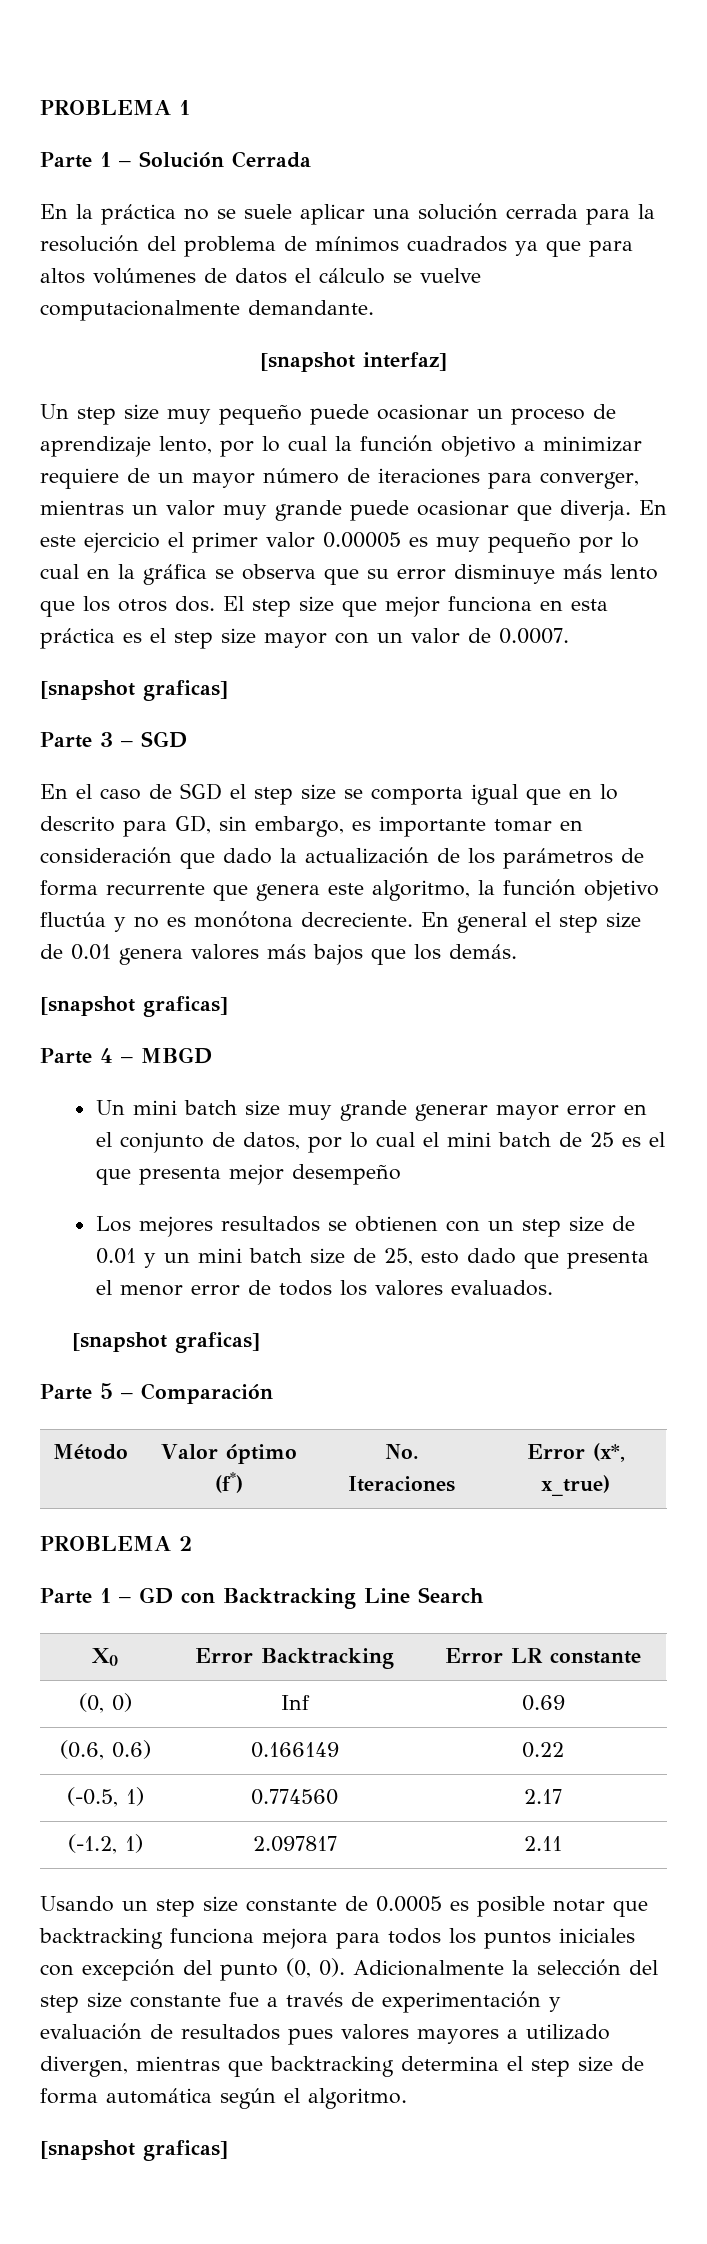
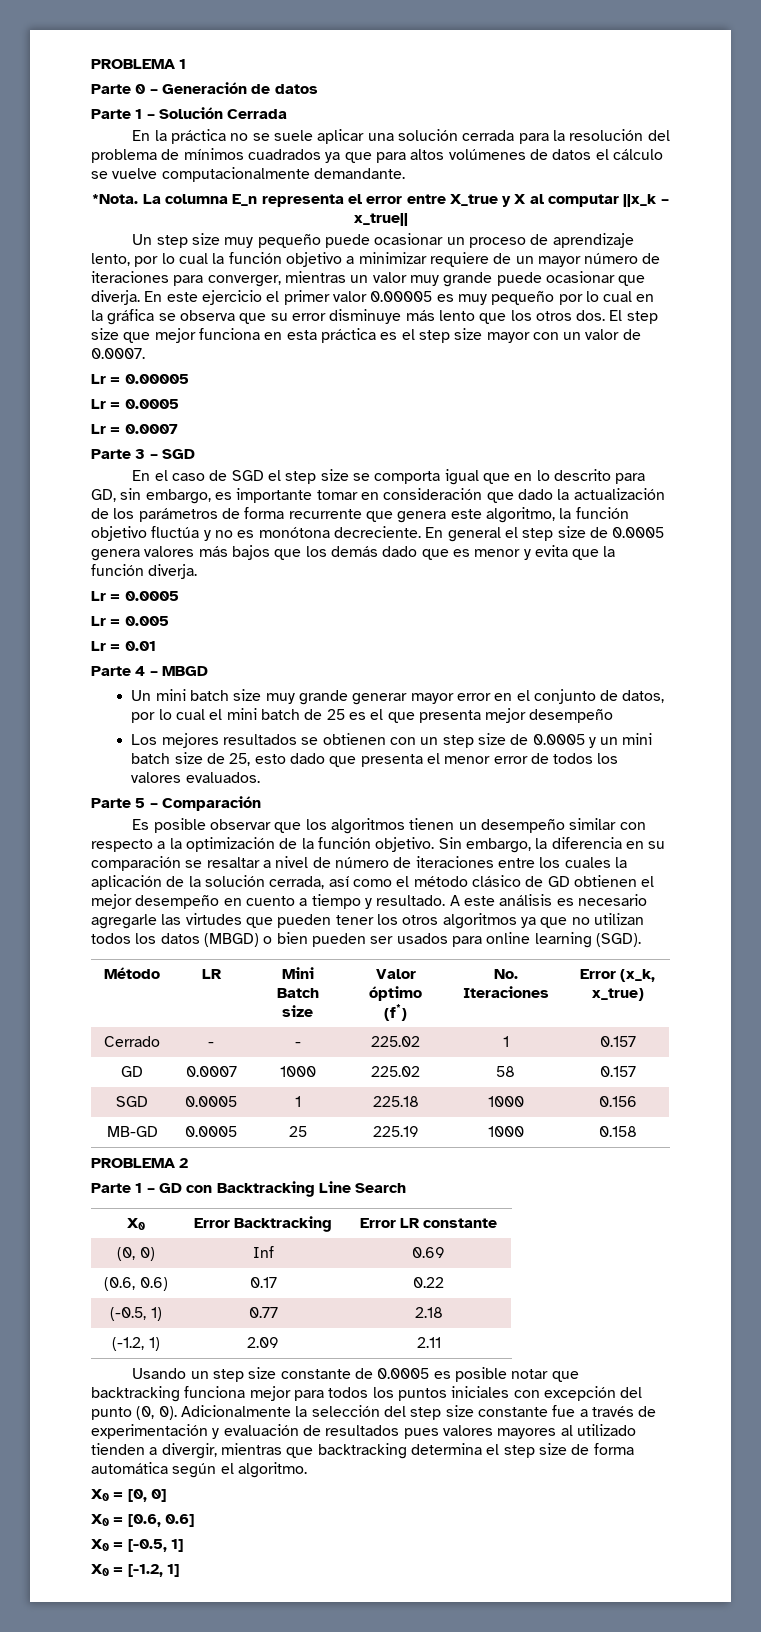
(190, 107) none -> [91,82,318,94] // Parte 0 – Generación de datos
[260,352,447,372] [snapshot interfaz] -> [92,194,669,207] [353,213,408,226] *Nota. La columna E_n representa el error entre X_true y X al computar ||x_k – x_true||
[40,680,228,701] [snapshot graficas] -> [91,374,189,384] [91,399,179,409] [91,424,178,434] Lr = 0.00005 // Lr = 0.0005 // Lr = 0.0007
[71,944,111,960] 0.01 -> [612,527,665,538] 0.0005
[449,944,517,959] [40,996,228,1017] demás. // [snapshot graficas] -> [330,545,616,560] [91,564,198,579] [91,591,179,601] [91,616,169,626] [91,641,156,651] demás dado que es menor y evita que la función diverja. // Lr = 0.0005 // Lr = 0.005 // Lr = 0.01
[95,1248,136,1264] 0.01 -> [532,734,585,745] 0.0005
[72,1332,261,1353] // [snapshot graficas] -> (260, 777) none
[52,1444,128,1460] // Método -> [132,818,646,834] [91,837,666,853] [91,856,627,871] [91,875,655,890] [91,894,647,909] [91,913,644,929] [91,932,641,948] [104,967,160,979] [201,969,222,979] [281,967,314,979] [276,988,319,998] [282,1005,313,1017] // Es posible observar que los algoritmos tienen un desempeño similar con respecto a la optimización de la función objetivo. Sin embargo, la diferencia en su comparación se resaltar a nivel de número de iteraciones entre los cuales la aplicación de la solución cerrada, así como el método clásico de GD obtienen el mejor desempeño en cuento a tiempo y resultado. A este análisis es necesario agregarle las virtudes que pueden tener los otros algoritmos ya que no utilizan todos los datos (MBGD) o bien pueden ser usados para online learning (SGD). // Método | LR | Mini Batch size
[592,1443,625,1462] (x*, -> [620,969,656,982] (x_k,
(610, 1485) none -> [104,1036,160,1047] [208,1042,214,1047] [294,1042,301,1047] [371,1036,421,1047] [502,1036,509,1047] [599,1036,636,1047] [121,1066,143,1077] [185,1066,237,1077] [279,1066,316,1077] [371,1066,421,1077] [496,1066,515,1077] [599,1066,636,1077] [116,1096,148,1107] [185,1096,237,1107] [294,1096,301,1107] [372,1096,419,1107] [487,1096,524,1107] [598,1096,637,1107] [106,1126,158,1137] [185,1126,237,1137] [288,1126,307,1137] [372,1126,419,1137] [487,1126,524,1137] [598,1126,637,1137] // Cerrado | - | - | 225.02 | 1 | 0.157 // GD | 0.0007 | 1000 | 225.02 | 58 | 0.157 // SGD | 0.0005 | 1 | 225.18 | 1000 | 0.156 // MB-GD | 0.0005 | 25 | 225.19 | 1000 | 0.158
[250,1742,339,1758] 0.166149 -> [249,1277,277,1288] 0.17
[251,1789,338,1805] [524,1789,562,1804] 0.774560 | 2.17 -> [248,1307,278,1318] [414,1307,443,1318] 0.77 | 2.18
[252,1836,337,1852] 2.097817 -> [247,1337,279,1348] 2.09
[262,1928,328,1949] mejora -> [249,1386,291,1401] mejor
[507,2024,610,2040] [40,2056,128,2077] a utilizado divergen, -> [560,1424,636,1436] [91,1443,217,1459] al utilizado tienden a divergir,
[40,2140,228,2161] [snapshot graficas] -> [91,1489,166,1502] [91,1514,194,1527] [91,1539,183,1552] [91,1564,179,1577] X0 = [0, 0] // X0 = [0.6, 0.6] // X0 = [-0.5, 1] // X0 = [-1.2, 1]

